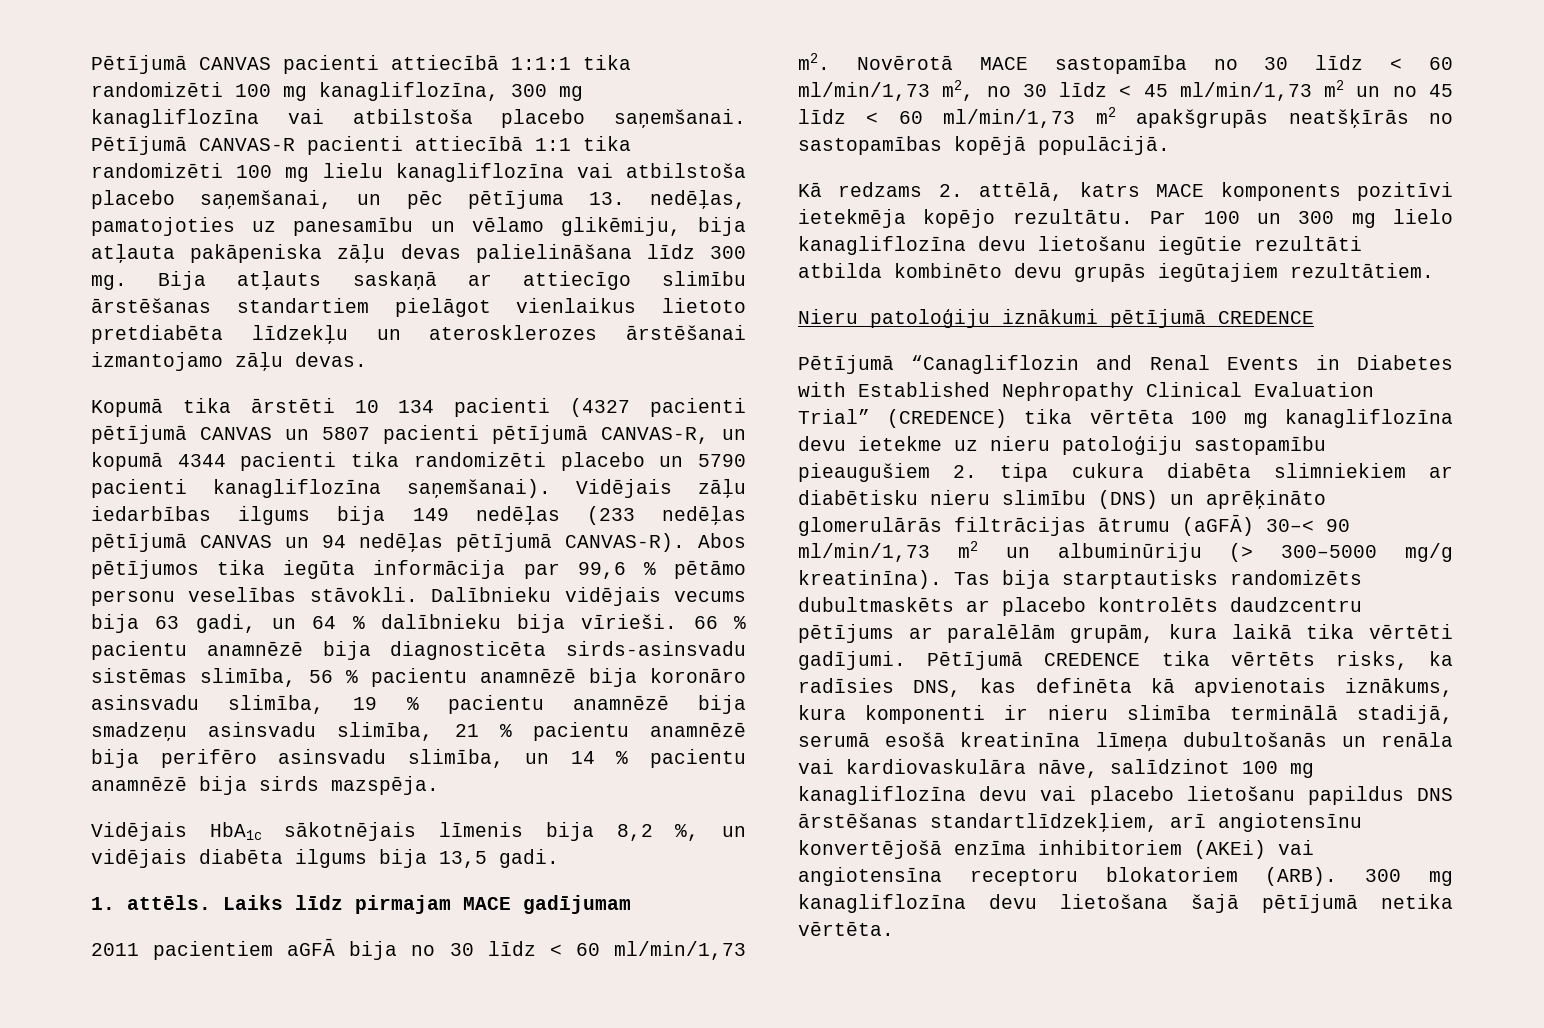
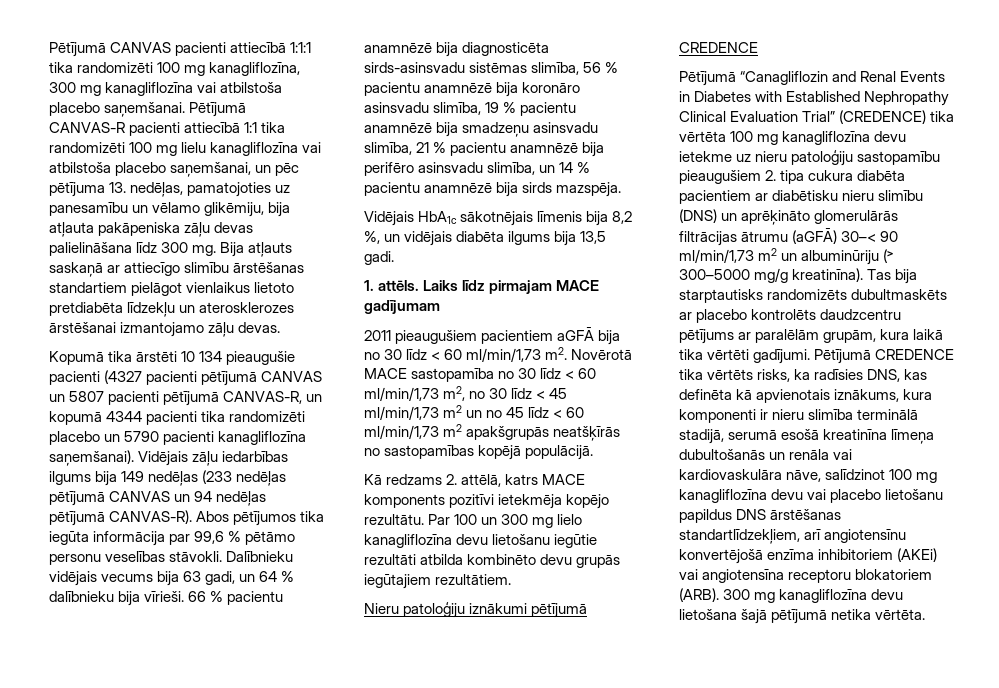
(435, 406) none -> [226,351,296,365] pieaugušie
(139, 949) none -> [395,330,478,344] pieaugušiem
[1273,463,1406,478] slimniekiem -> [679,190,751,204] pacientiem

